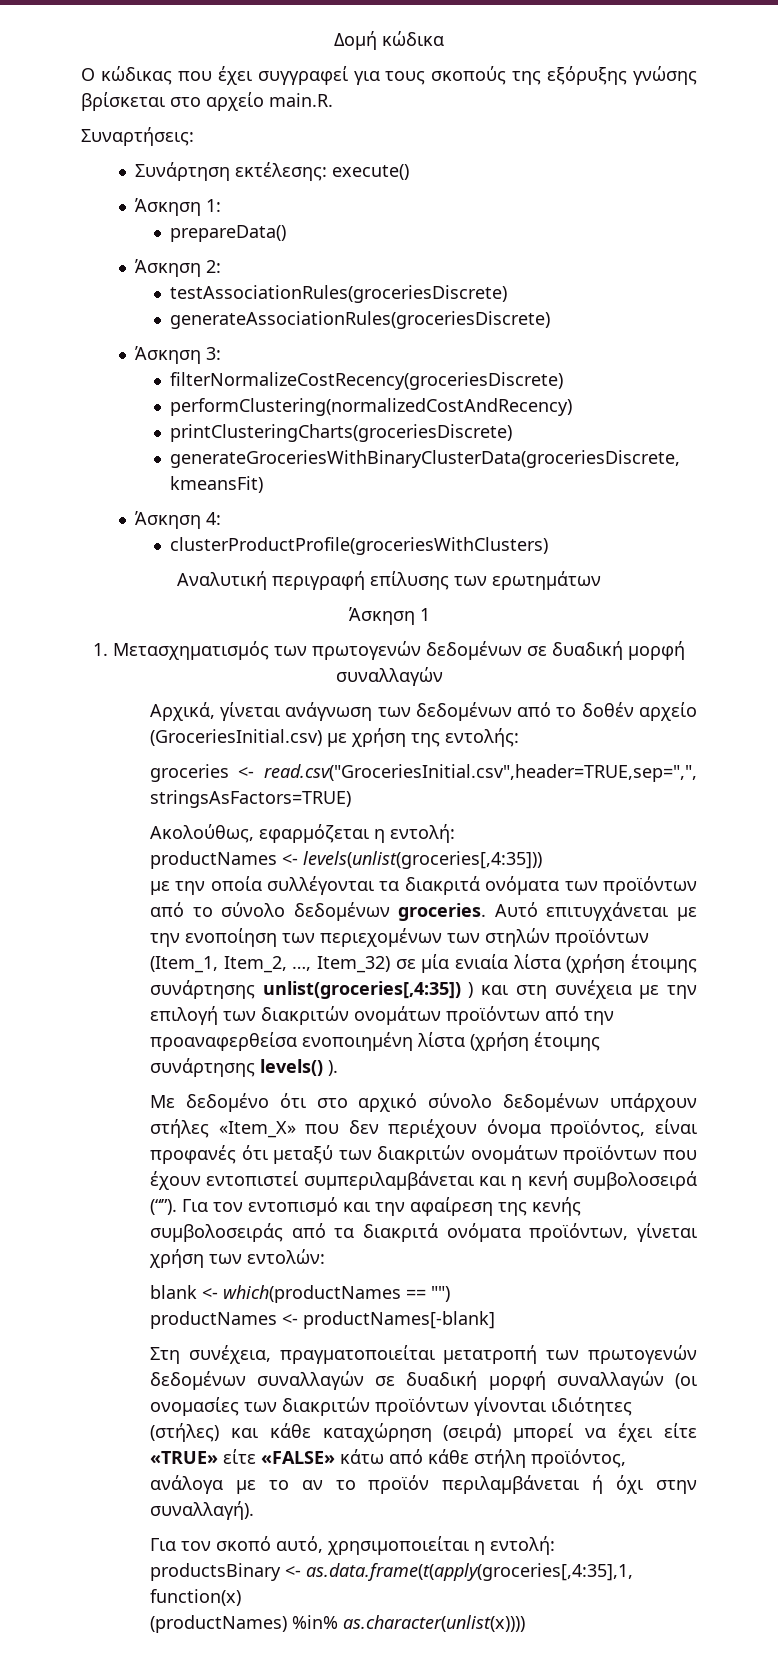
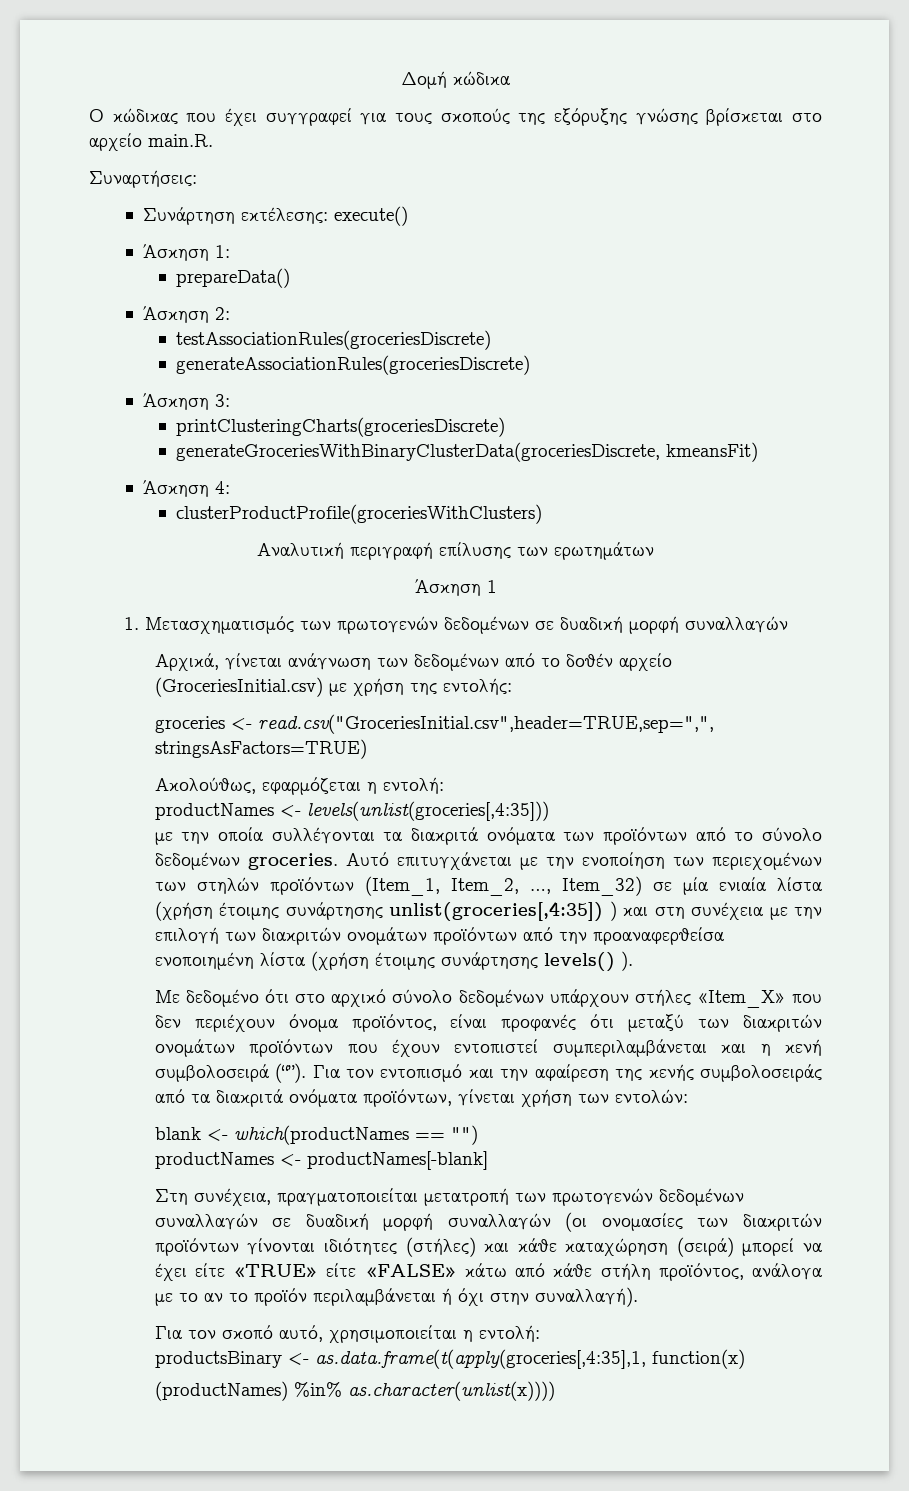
[169,372,563,390] [169,398,572,416] // filterNormalizeCostRecency(groceriesDiscrete) // performClustering(normalizedCostAndRecency) -> (230, 400) none

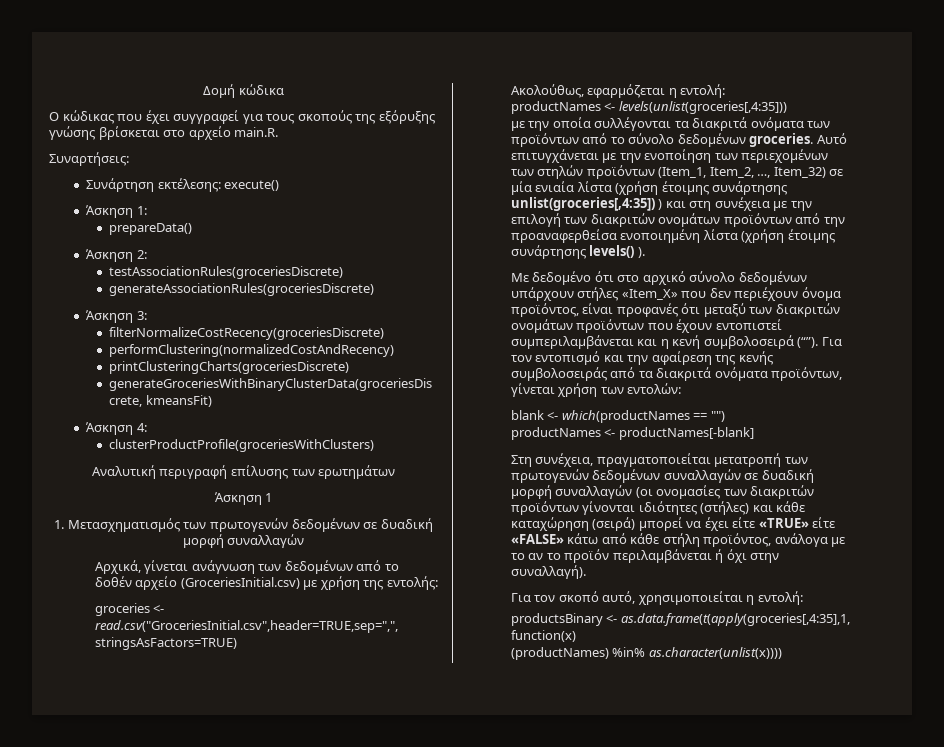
(230, 400) none -> [109,327,385,340] [109,344,395,357] // filterNormalizeCostRecency(groceriesDiscrete) // performClustering(normalizedCostAndRecency)

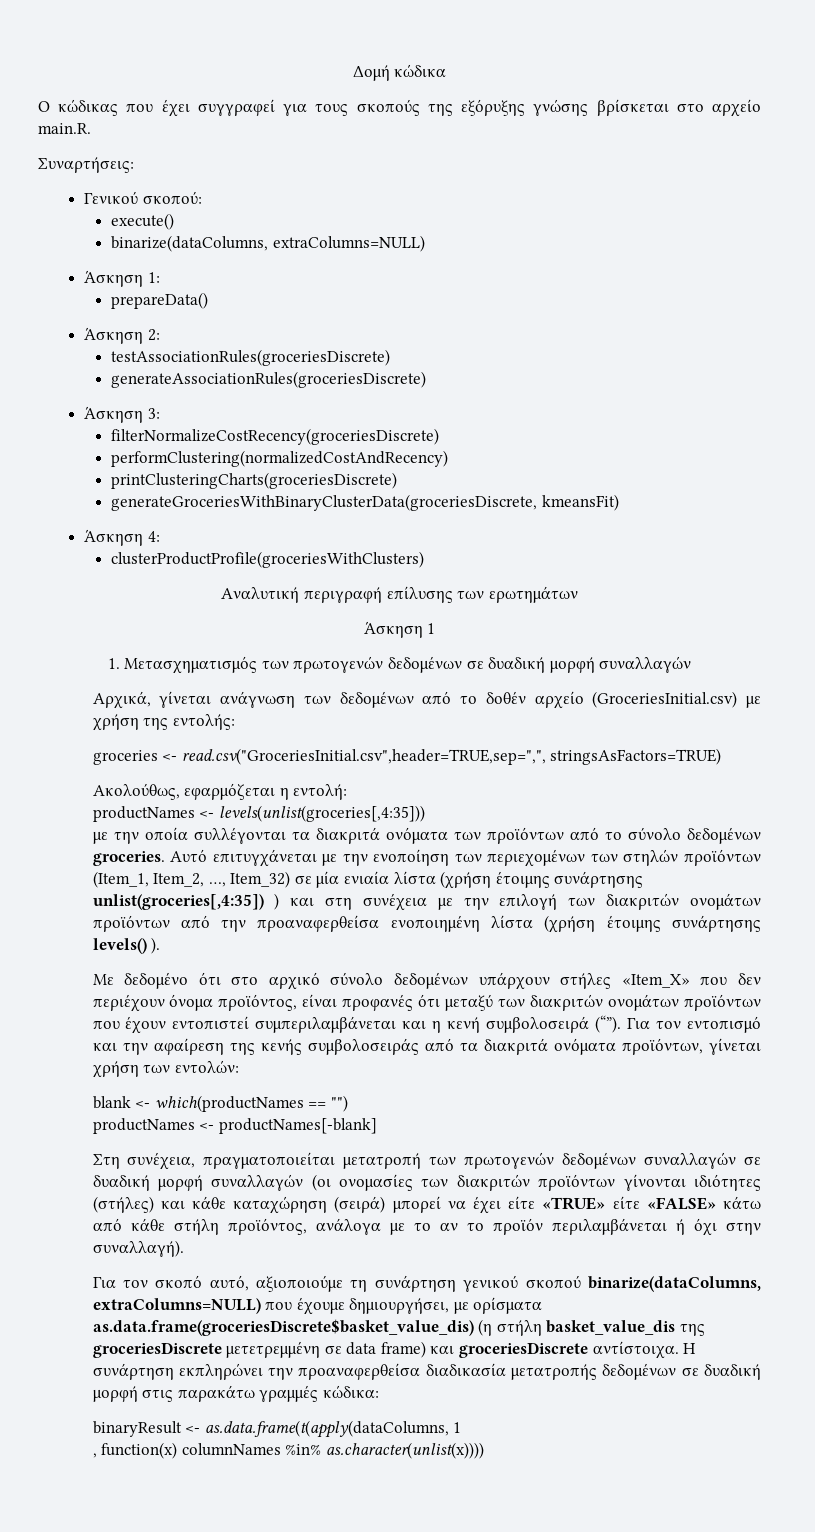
[86,178,221,192] Συνάρτηση εκτέλεσης: -> [83,191,202,204] Γενικού σκοπού: //
(280, 185) none -> [111,235,425,252] // binarize(dataColumns, extraColumns=NULL)
[637,591,803,605] [510,613,850,626] χρησιμοποιείται η εντολή: // productsBinary <- as.data.frame(t(apply(groceries[,4:35],1, -> [256,1275,761,1292] [92,1297,543,1315] [92,1319,705,1336] [92,1341,697,1359] [92,1363,761,1380] [92,1385,379,1402] [92,1420,462,1438] [92,1453,97,1458] αξιοποιούμε τη συνάρτηση γενικού σκοπού binarize(dataColumns, extraColumns=NULL) που έχουμε δημιουργήσει, με ορίσματα as.data.frame(groceriesDiscrete$basket_value_dis) (η στήλη basket_value_dis της groceriesDiscrete μετετρεμμένη σε data frame) και groceriesDiscrete αντίστοιχα. Η συνάρτηση εκπληρώνει την προαναφερθείσα διαδικασία μετατροπής δεδομένων σε δυαδική μορφή στις παρακάτω γραμμές κώδικα: // binaryResult <- as.data.frame(t(apply(dataColumns, 1 // ,
[510,647,609,660] // (productNames) -> [181,1443,281,1456] columnNames

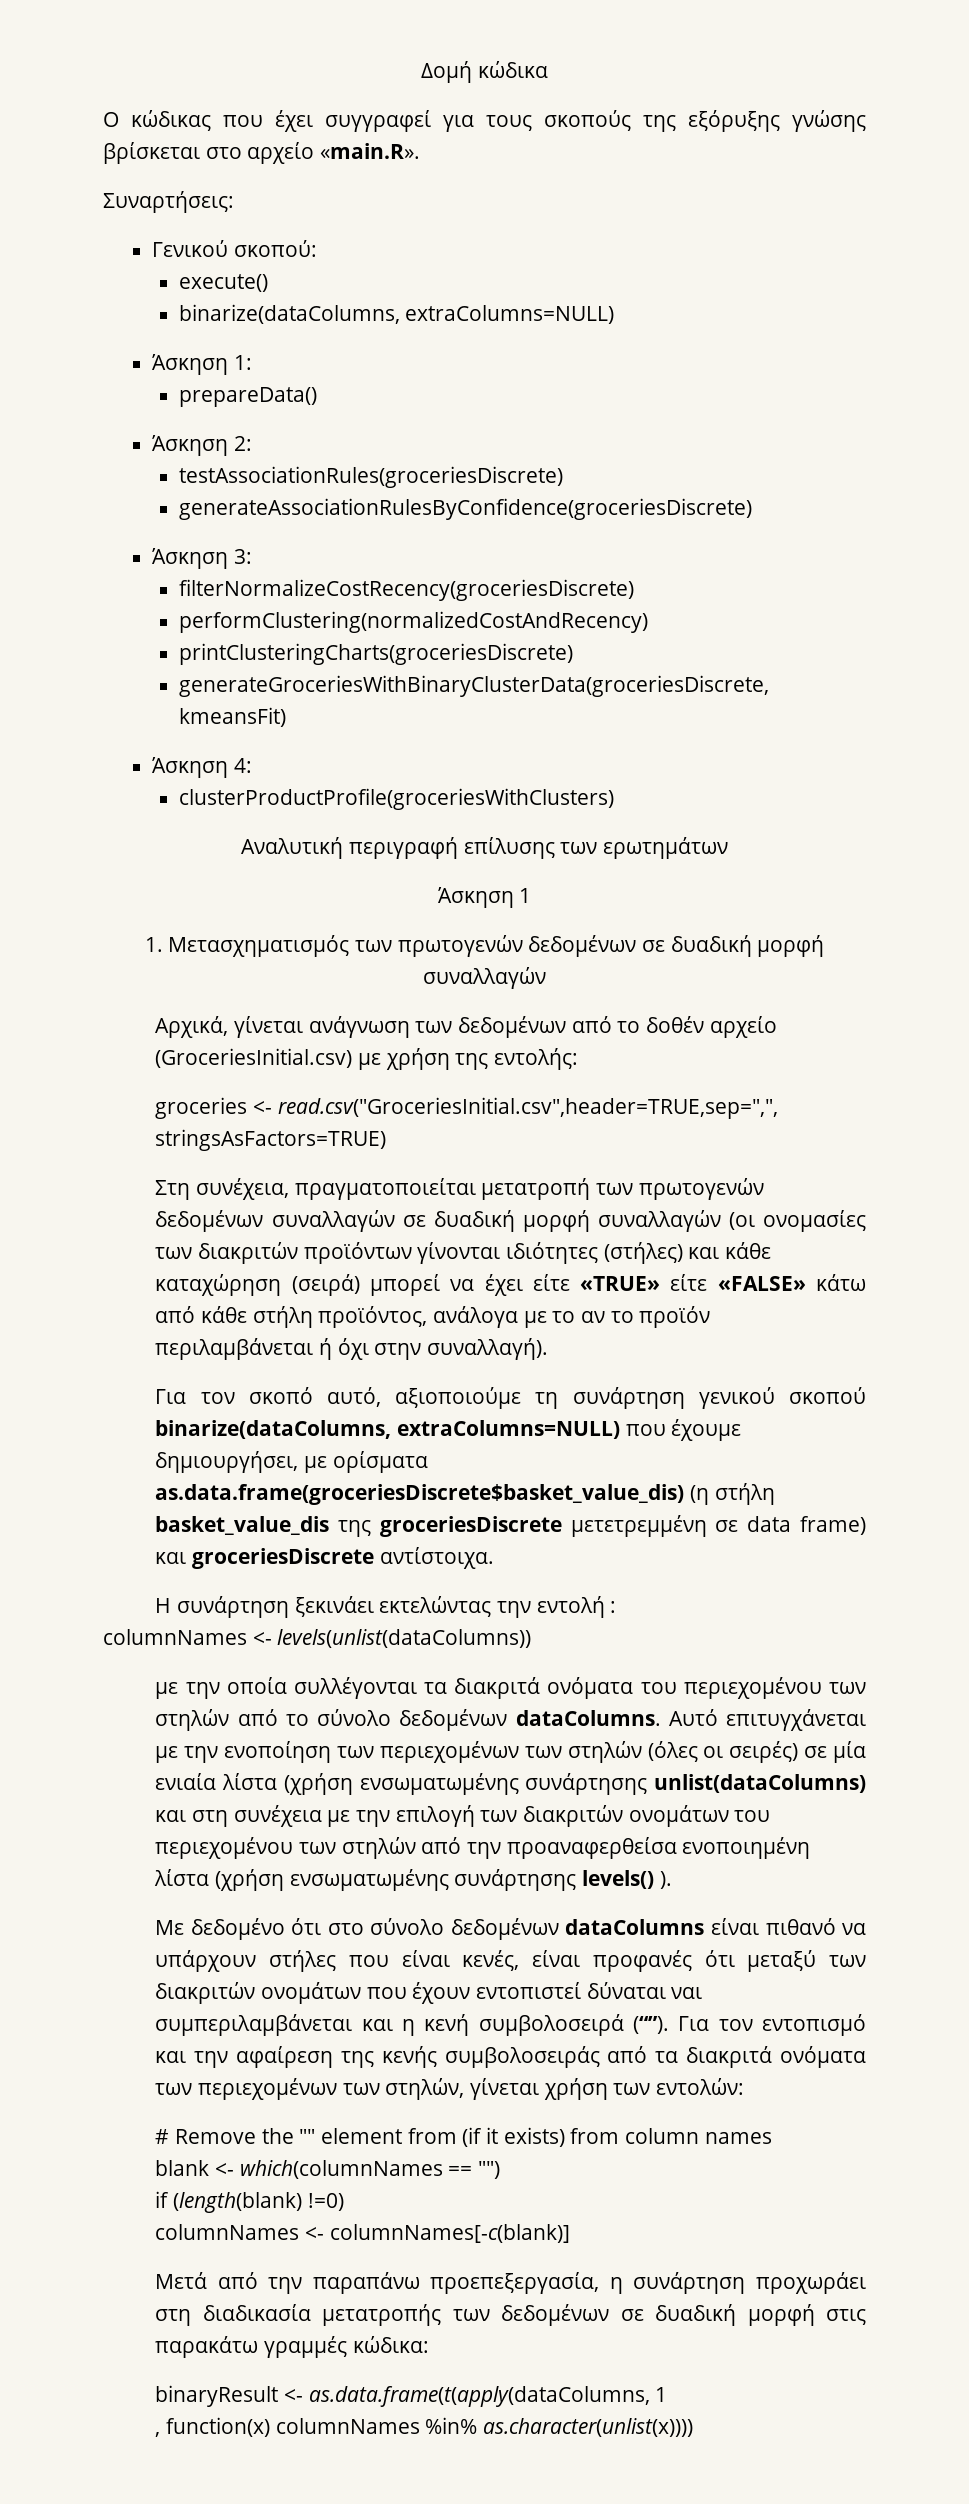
[38,123,91,134] main.R. -> [320,143,421,159] «main.R».
[111,371,427,388] generateAssociationRules(groceriesDiscrete) -> [178,498,752,520] generateAssociationRulesByConfidence(groceriesDiscrete)
[92,783,348,800] [92,805,425,822] [92,827,761,844] [92,849,761,867] [92,871,644,889] [92,893,762,911] [92,915,761,933] [92,937,161,954] [92,972,762,990] [92,994,761,1012] [92,1015,761,1034] [92,1038,761,1055] [92,1060,239,1078] [92,1095,348,1112] [92,1118,377,1134] // Ακολούθως, εφαρμόζεται η εντολή: // productNames <- levels(unlist(groceries[,4:35])) // με την οποία συλλέγονται τα διακριτά ονόματα των προϊόντων από το σύνολο δεδομένων groceries. Αυτό επιτυγχάνεται με την ενοποίηση των περιεχομένων των στηλών προϊόντων (Item_1, Item_2, …, Item_32) σε μία ενιαία λίστα (χρήση έτοιμης συνάρτησης unlist(groceries[,4:35]) ) και στη συνέχεια με την επιλογή των διακριτών ονομάτων προϊόντων από την προαναφερθείσα ενοποιημένη λίστα (χρήση έτοιμης συνάρτησης levels() ). // Με δεδομένο ότι στο αρχικό σύνολο δεδομένων υπάρχουν στήλες «Item_Χ» που δεν περιέχουν όνομα προϊόντος, είναι προφανές ότι μεταξύ των διακριτών ονομάτων προϊόντων που έχουν εντοπιστεί συμπεριλαμβάνεται και η κενή συμβολοσειρά (“”). Για τον εντοπισμό και την αφαίρεση της κενής συμβολοσειράς από τα διακριτά ονόματα προϊόντων, γίνεται χρήση των εντολών: // blank <- which(productNames == "") // productNames <- productNames[-blank] -> (387, 1140) none
(679, 1350) none -> (494, 1558) //
[178,1363,421,1380] εκπληρώνει την προαναφερθείσα -> [294,1596,617,1618] [103,1629,532,1648] [155,1677,867,1699] [155,1709,866,1731] [155,1741,867,1763] [155,1773,866,1795] [155,1805,771,1827] [155,1837,811,1859] [154,1869,672,1891] [155,1918,866,1940] [155,1950,867,1972] [155,1982,703,2004] [155,2014,867,2036] [155,2046,866,2068] [155,2078,745,2100] [155,2127,772,2147] [155,2160,501,2179] [155,2191,344,2213] [155,2224,570,2243] [155,2272,866,2294] [155,2309,192,2326] ξεκινάει εκτελώντας την εντολή : // columnNames <- levels(unlist(dataColumns)) // με την οποία συλλέγονται τα διακριτά ονόματα του περιεχομένου των στηλών από το σύνολο δεδομένων dataColumns. Αυτό επιτυγχάνεται με την ενοποίηση των περιεχομένων των στηλών (όλες οι σειρές) σε μία ενιαία λίστα (χρήση ενσωματωμένης συνάρτησης unlist(dataColumns) και στη συνέχεια με την επιλογή των διακριτών ονομάτων του περιεχομένου των στηλών από την προαναφερθείσα ενοποιημένη λίστα (χρήση ενσωματωμένης συνάρτησης levels() ). // Με δεδομένο ότι στο σύνολο δεδομένων dataColumns είναι πιθανό να υπάρχουν στήλες που είναι κενές, είναι προφανές ότι μεταξύ των διακριτών ονομάτων που έχουν εντοπιστεί δύναται ναι συμπεριλαμβάνεται και η κενή συμβολοσειρά (“”). Για τον εντοπισμό και την αφαίρεση της κενής συμβολοσειράς από τα διακριτά ονόματα των περιεχομένων των στηλών, γίνεται χρήση των εντολών: // # Remove the "" element from (if it exists) from column names // blank <- which(columnNames == "") // if (length(blank) !=0) // columnNames <- columnNames[-c(blank)] // Μετά από την παραπάνω προεπεξεργασία, η συνάρτηση προχωράει στη
(598, 1372) none -> [452,2309,490,2321] των

